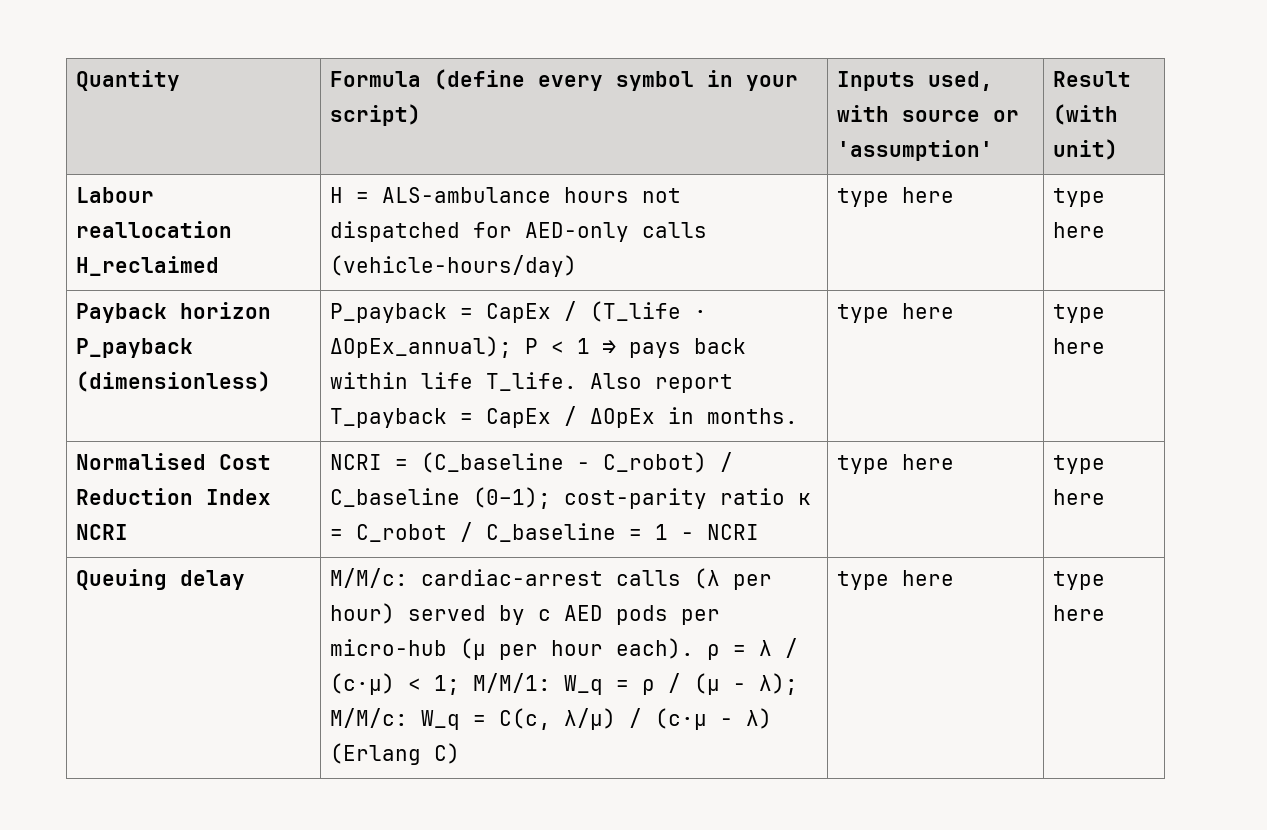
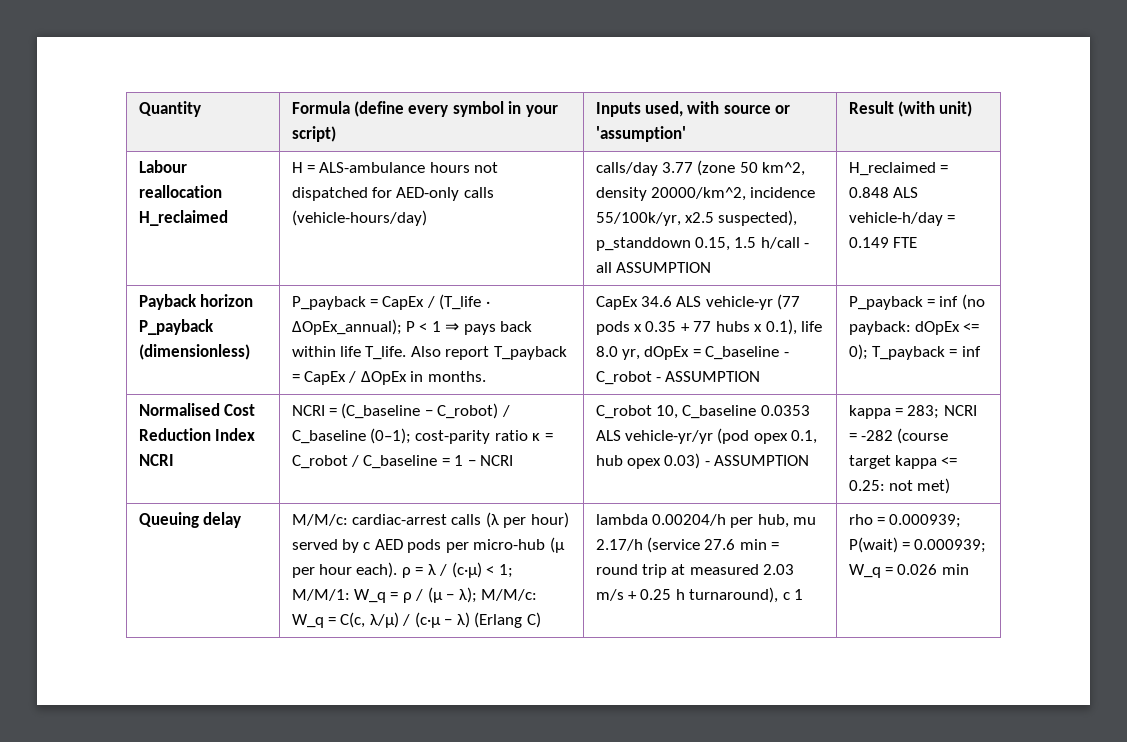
[836,187,954,207] [1052,188,1105,207] [1052,222,1105,238] type here | type here -> [595,160,806,176] [595,187,816,201] [595,210,798,226] [595,237,810,251] [595,262,711,273] [848,162,948,176] [848,187,918,198] [848,212,955,226] [848,237,917,248] calls/day 3.77 (zone 50 km^2, density 20000/km^2, incidence 55/100k/yr, x2.5 suspected), p_standdown 0.15, 1.5 h/call - all ASSUMPTION | H_reclaimed = 0.848 ALS vehicle-h/day = 0.149 FTE
[836,303,954,323] [1052,304,1105,323] [1052,338,1105,354] type here | type here -> [595,294,801,310] [595,319,823,335] [595,346,789,360] [595,371,761,385] [848,294,985,310] [848,321,980,335] [848,344,981,360] CapEx 34.6 ALS vehicle-yr (77 pods x 0.35 + 77 hubs x 0.1), life 8.0 yr, dOpEx = C_baseline - C_robot - ASSUMPTION | P_payback = inf (no payback: dOpEx <= 0); T_payback = inf
[836,454,954,474] [1052,455,1105,474] [1052,489,1105,505] type here | type here -> [595,405,810,419] [595,428,818,444] [595,453,810,469] [848,405,977,419] [848,428,949,444] [848,455,958,469] [848,478,951,494] C_robot 10, C_baseline 0.0353 ALS vehicle-yr/yr (pod opex 0.1, hub opex 0.03) - ASSUMPTION | kappa = 283; NCRI = -282 (course target kappa <= 0.25: not met)
[836,570,954,590] [1052,571,1105,590] [1052,605,1105,621] type here | type here -> [595,514,817,528] [595,537,780,553] [595,564,795,578] [595,587,804,603] [848,514,962,528] [848,537,987,553] [848,564,969,578] lambda 0.00204/h per hub, mu 2.17/h (service 27.6 min = round trip at measured 2.03 m/s + 0.25 h turnaround), c 1 | rho = 0.000939; P(wait) = 0.000939; W_q = 0.026 min

